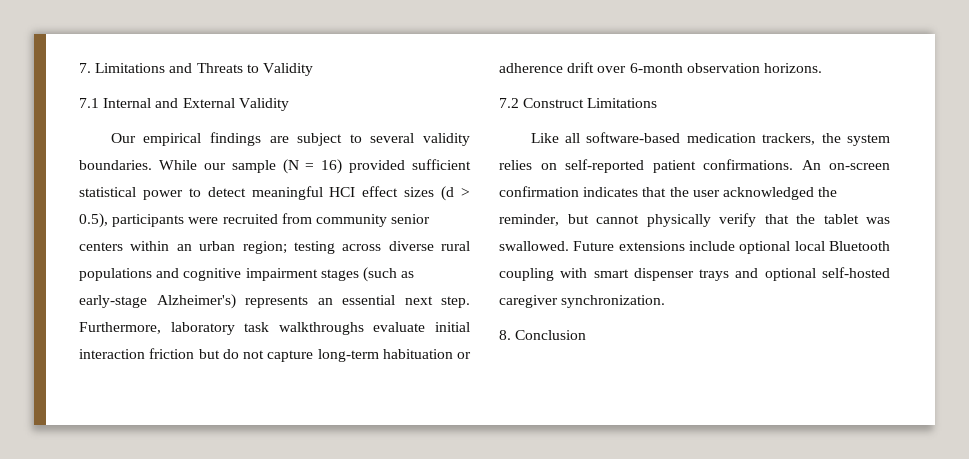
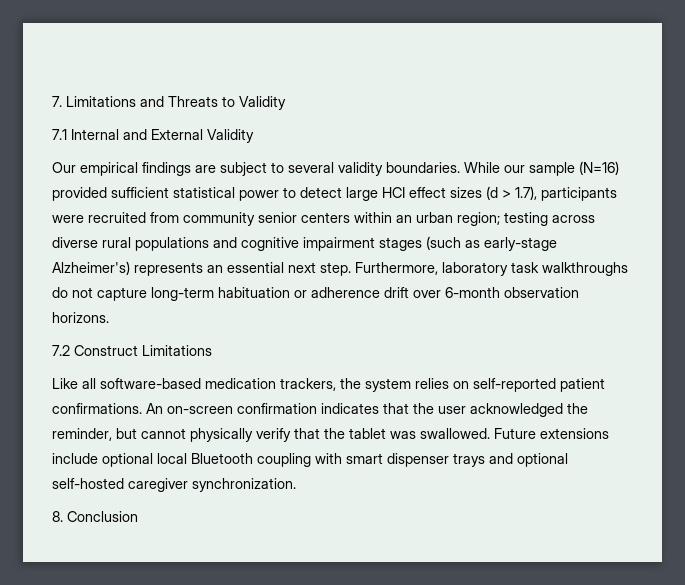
[282,159,343,174] (N = 16) -> [579,161,619,175] (N=16)
[251,186,323,200] meaningful -> [346,187,378,201] large
[79,213,108,228] 0.5), -> [515,186,537,200] 1.7),
[373,322,470,332] [79,348,220,359] evaluate initial interaction friction but -> (628, 269) none

